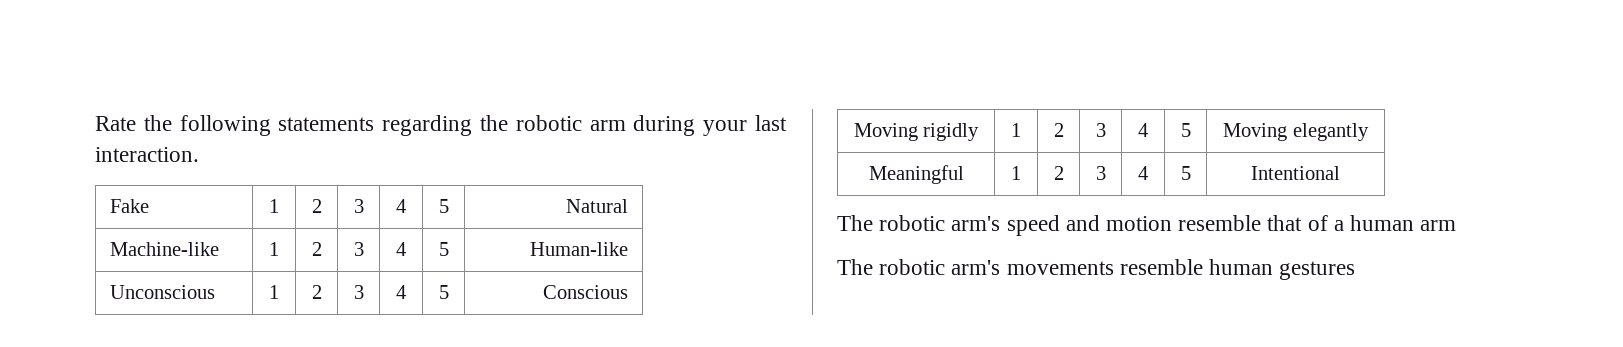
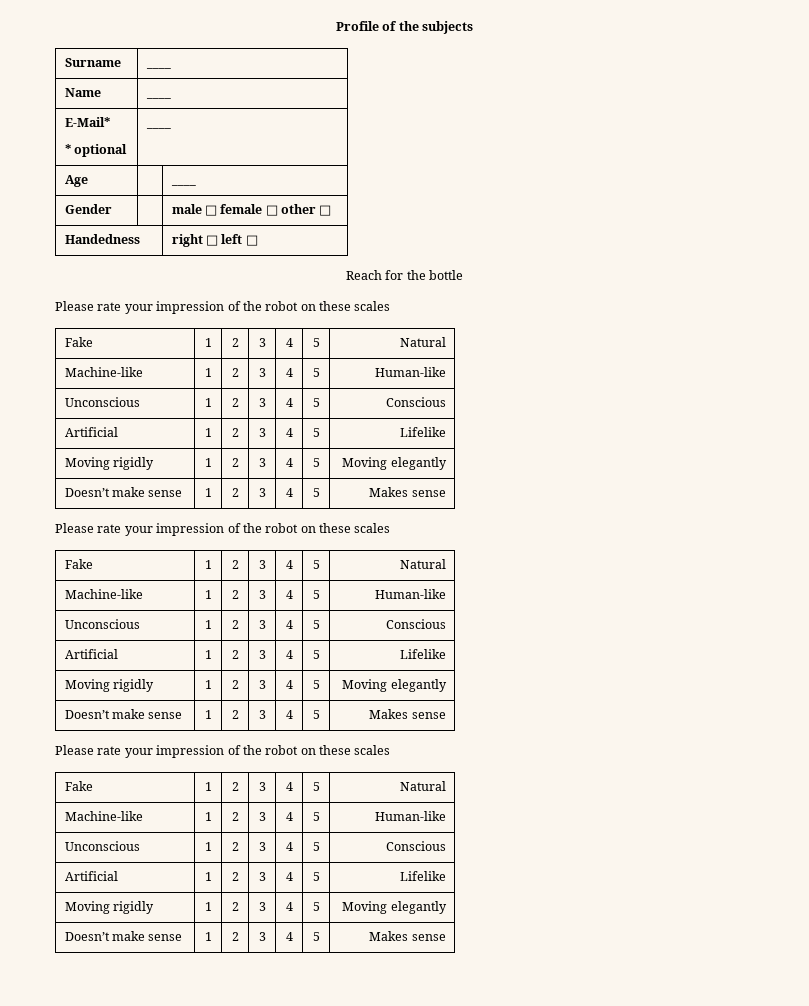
[95,115,787,136] [95,147,199,162] Rate the following statements regarding the robotic arm during your last interaction. -> [335,21,474,34] [64,58,121,67] [145,67,171,69] [64,88,101,97] [145,97,171,99] [64,117,110,127] [64,144,127,157] [145,127,171,129] [64,175,88,187] [170,184,196,186] [64,204,112,214] [171,204,332,216] [64,234,140,244] [171,234,258,247] [345,270,464,280] [55,301,391,314] Profile of the subjects // Surname | ____ // Name | ____ // E-Mail* // * optional | ____ // Age | | ____ // Gender | | male □ female □ other □ // Handedness | right □ left □ // Reach for the bottle // Please rate your impression of the robot on these scales
[853,123,980,141] [1011,123,1021,137] [1053,123,1064,137] [1095,123,1106,137] [1138,123,1148,137] [1180,123,1191,137] [1223,123,1369,141] [868,165,964,184] [1011,166,1021,180] [1053,166,1064,180] [1095,166,1106,180] [1138,166,1148,180] [1180,166,1191,180] [1251,166,1340,180] [837,215,1457,236] [837,259,1356,280] // Moving rigidly | 1 | 2 | 3 | 4 | 5 | Moving elegantly // Meaningful | 1 | 2 | 3 | 4 | 5 | Intentional // The robotic arm's speed and motion resemble that of a human arm // The robotic arm's movements resemble human gestures -> [64,427,118,437] [204,428,212,437] [231,428,239,437] [258,428,266,437] [285,428,293,437] [312,428,320,437] [399,427,446,437] [64,457,154,470] [204,458,212,467] [231,458,239,467] [258,458,266,467] [285,458,293,467] [312,458,320,467] [342,457,447,470] [64,487,183,497] [204,488,212,497] [231,488,239,497] [258,488,266,497] [285,488,293,497] [312,488,320,497] [369,487,446,497] [55,523,391,536] [64,559,93,569] [204,560,212,569] [231,560,239,569] [258,560,266,569] [285,560,293,569] [312,560,320,569] [399,559,446,569] [64,589,143,599] [204,590,212,599] [231,590,239,599] [258,590,266,599] [285,590,293,599] [312,590,320,599] [374,589,446,599] [64,619,140,629] [204,620,212,629] [231,620,239,629] [258,620,266,629] [285,620,293,629] [312,620,320,629] [385,619,446,629] [64,649,118,659] [204,650,212,659] [231,650,239,659] [258,650,266,659] [285,650,293,659] [312,650,320,659] [399,649,446,659] [64,679,154,692] [204,680,212,689] [231,680,239,689] [258,680,266,689] [285,680,293,689] [312,680,320,689] [342,679,447,692] [64,709,183,719] [204,710,212,719] [231,710,239,719] [258,710,266,719] [285,710,293,719] [312,710,320,719] [369,709,446,719] [55,745,391,758] [64,781,93,791] [204,782,212,791] [231,782,239,791] [258,782,266,791] [285,782,293,791] [312,782,320,791] [399,781,446,791] [64,811,143,821] [204,812,212,821] [231,812,239,821] [258,812,266,821] [285,812,293,821] [312,812,320,821] [374,811,446,821] [64,841,140,851] [204,842,212,851] [231,842,239,851] [258,842,266,851] [285,842,293,851] [312,842,320,851] [385,841,446,851] [64,871,118,881] [204,872,212,881] [231,872,239,881] [258,872,266,881] [285,872,293,881] [312,872,320,881] [399,871,446,881] [64,901,154,914] [204,902,212,911] [231,902,239,911] [258,902,266,911] [285,902,293,911] [312,902,320,911] [342,901,447,914] [64,931,183,941] [204,932,212,941] [231,932,239,941] [258,932,266,941] [285,932,293,941] [312,932,320,941] [369,931,446,941] // Artificial | 1 | 2 | 3 | 4 | 5 | Lifelike // Moving rigidly | 1 | 2 | 3 | 4 | 5 | Moving elegantly // Doesn’t make sense | 1 | 2 | 3 | 4 | 5 | Makes sense // Please rate your impression of the robot on these scales // Fake | 1 | 2 | 3 | 4 | 5 | Natural // Machine-like | 1 | 2 | 3 | 4 | 5 | Human-like // Unconscious | 1 | 2 | 3 | 4 | 5 | Conscious // Artificial | 1 | 2 | 3 | 4 | 5 | Lifelike // Moving rigidly | 1 | 2 | 3 | 4 | 5 | Moving elegantly // Doesn’t make sense | 1 | 2 | 3 | 4 | 5 | Makes sense // Please rate your impression of the robot on these scales // Fake | 1 | 2 | 3 | 4 | 5 | Natural // Machine-like | 1 | 2 | 3 | 4 | 5 | Human-like // Unconscious | 1 | 2 | 3 | 4 | 5 | Conscious // Artificial | 1 | 2 | 3 | 4 | 5 | Lifelike // Moving rigidly | 1 | 2 | 3 | 4 | 5 | Moving elegantly // Doesn’t make sense | 1 | 2 | 3 | 4 | 5 | Makes sense

